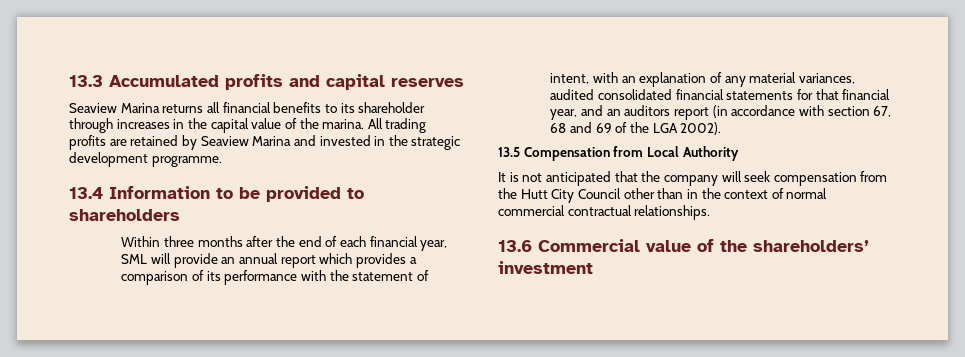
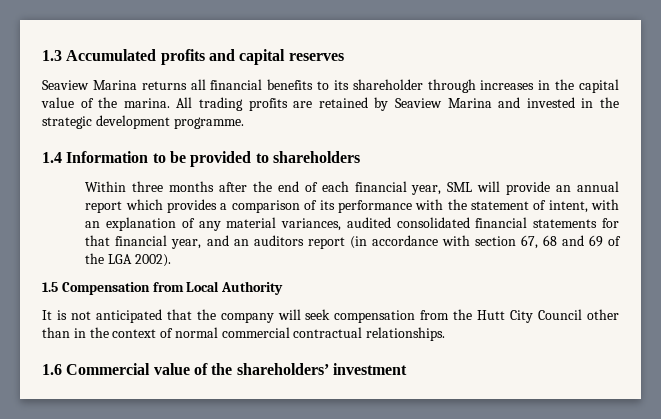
[69,75,103,87] 13.3 -> [42,50,62,61] 1.3
[69,187,103,199] 13.4 -> [42,152,62,163] 1.4
[498,147,520,157] 13.5 -> [42,282,58,292] 1.5
[498,240,532,252] 13.6 -> [42,364,62,375] 1.6

